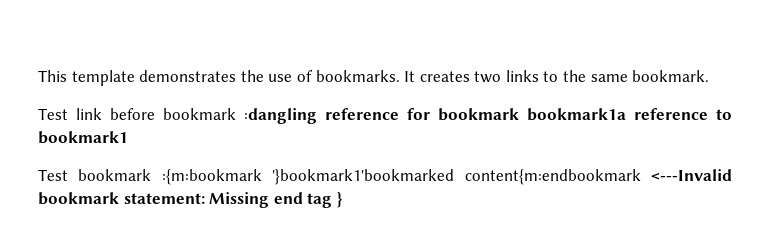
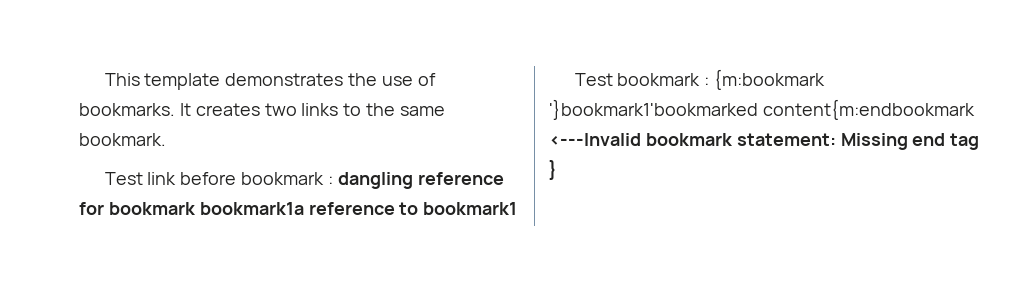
[244,108,317,124] :dangling -> [327,172,413,189] : dangling
[161,169,262,185] :{m:bookmark -> [704,69,826,90] : {m:bookmark

